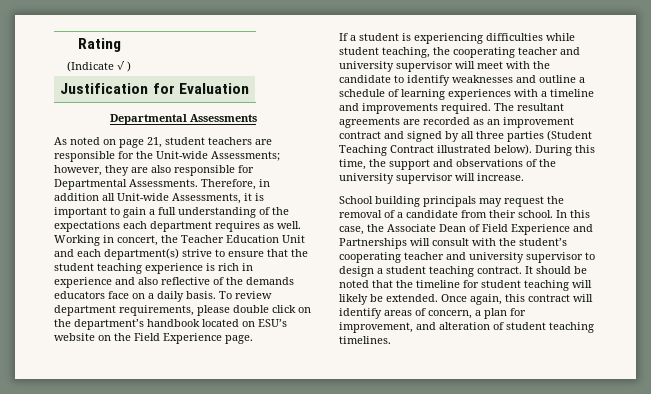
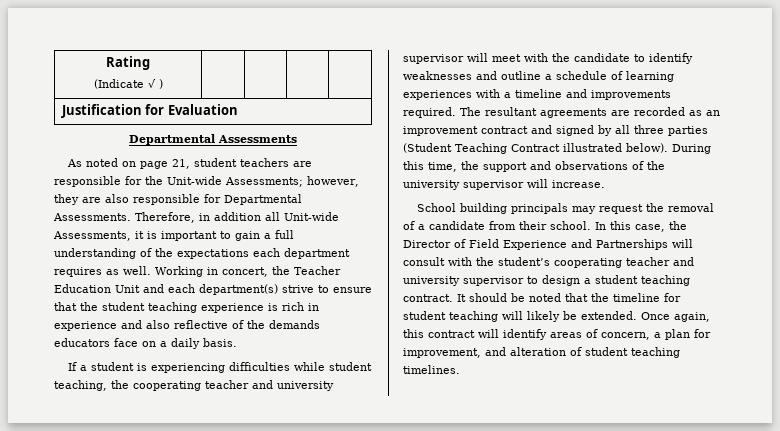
[219,291,272,299] [54,305,311,316] [54,319,287,330] [54,333,253,344] To review department requirements, please double click on the department’s handbook located on ESU’s website on the Field Experience page. -> (237, 342) none
[387,224,466,232] Associate Dean -> [403,240,451,248] Director

